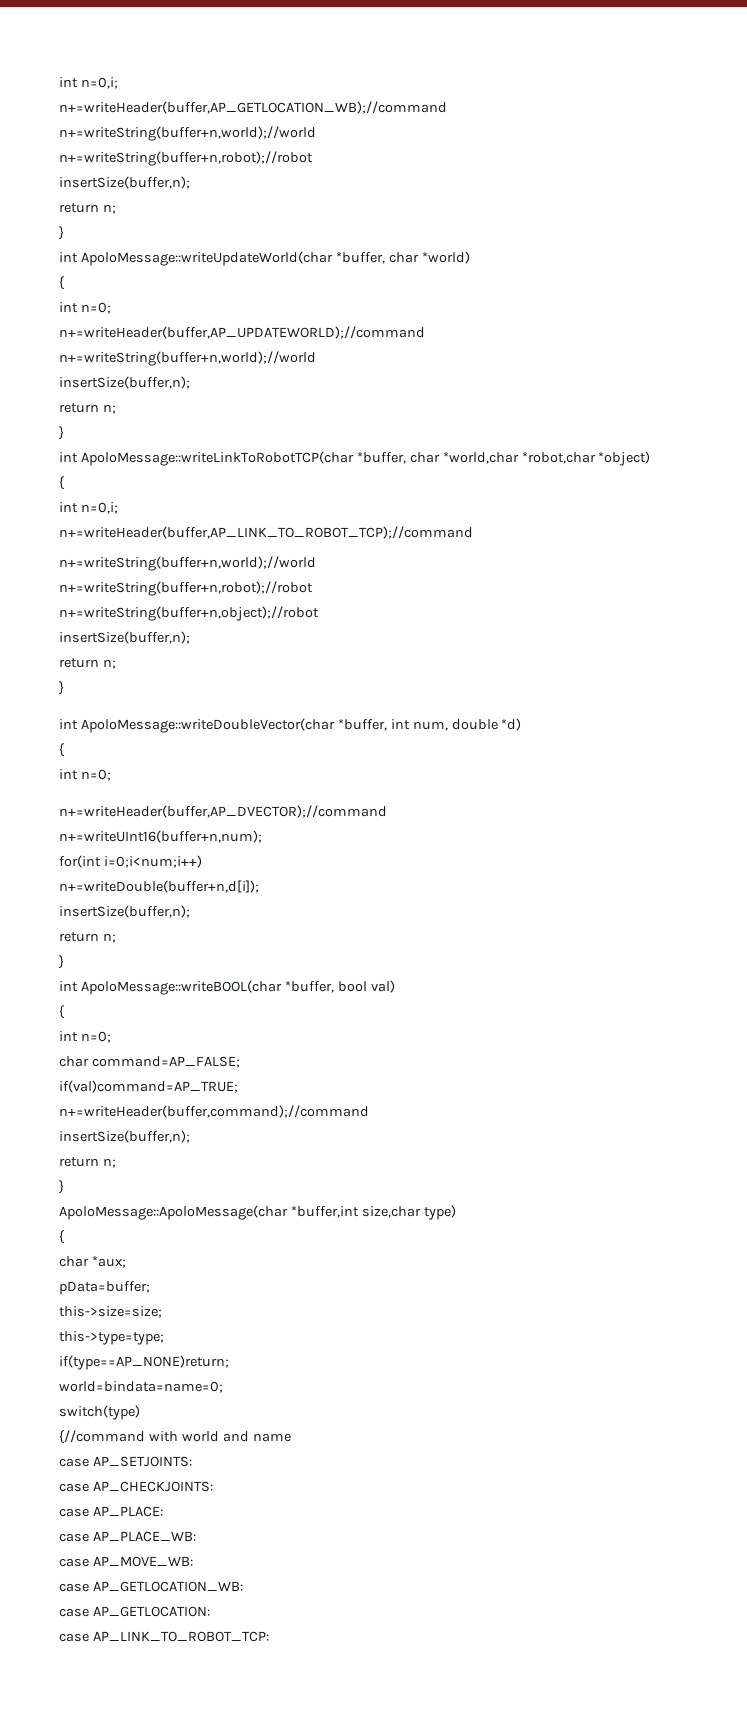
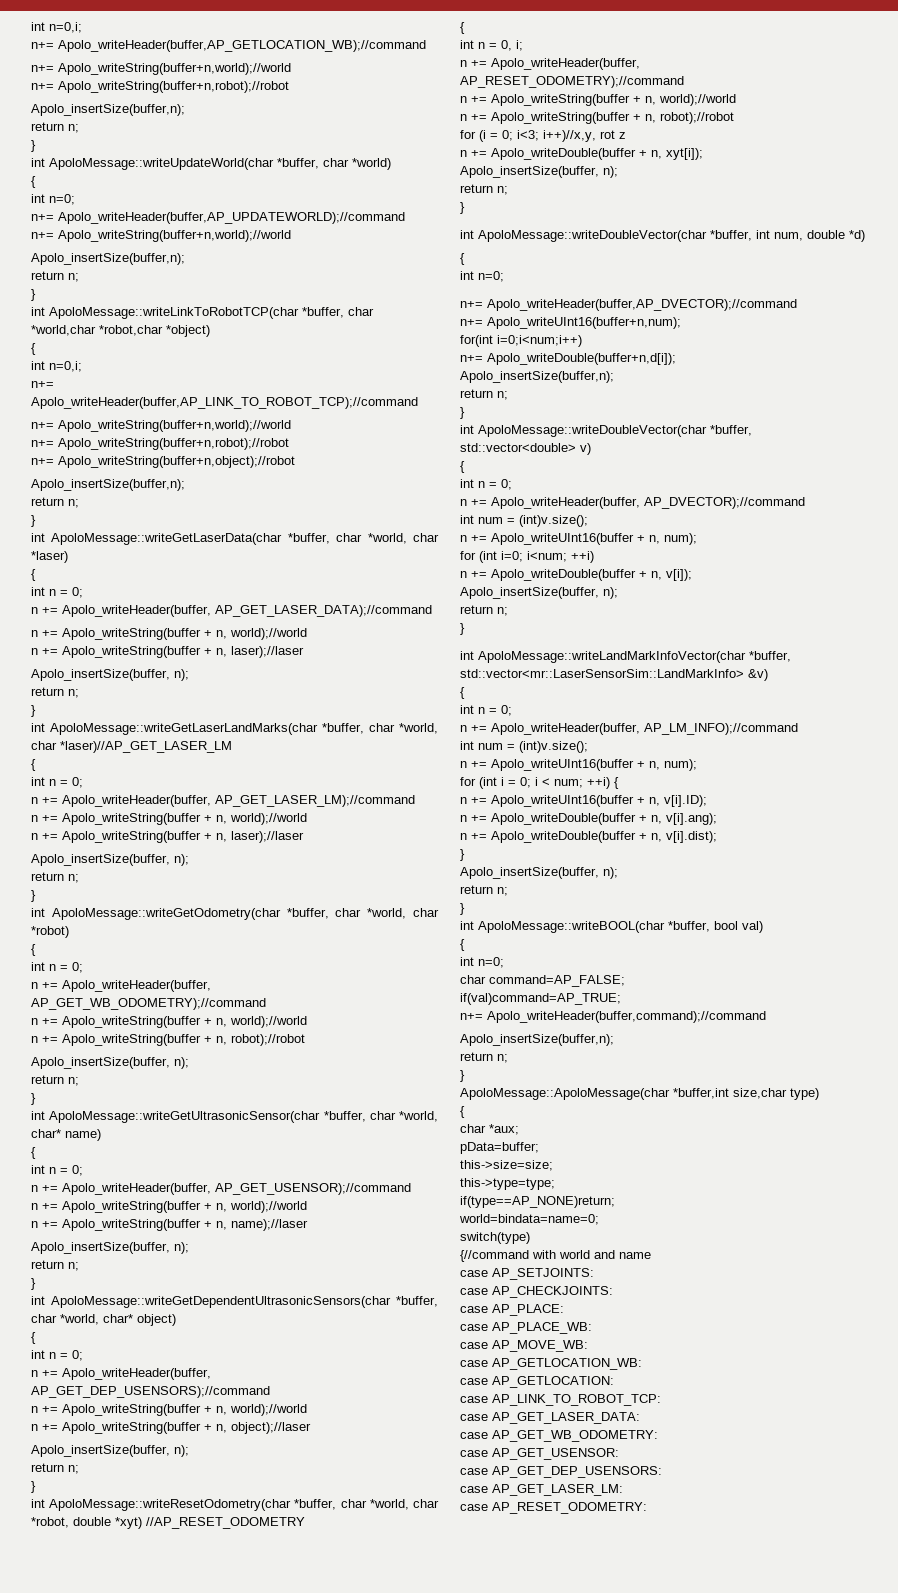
[59,77,118,89] [59,101,447,114] [59,126,316,141] [59,151,313,166] [59,176,190,189] int n=0,i; // n+=writeHeader(buffer,AP_GETLOCATION_WB);//command // n+=writeString(buffer+n,world);//world // n+=writeString(buffer+n,robot);//robot // insertSize(buffer,n); -> [31,22,82,33] [31,40,426,52] [31,63,291,75] [31,81,289,93] [31,104,185,116] int n=0,i; // n+= Apolo_writeHeader(buffer,AP_GETLOCATION_WB);//command // n+= Apolo_writeString(buffer+n,world);//world // n+= Apolo_writeString(buffer+n,robot);//robot // Apolo_insertSize(buffer,n);
[59,326,425,339] [59,351,316,366] [59,376,190,389] n+=writeHeader(buffer,AP_UPDATEWORLD);//command // n+=writeString(buffer+n,world);//world // insertSize(buffer,n); -> [31,212,405,224] [31,230,291,242] [31,253,185,265] n+= Apolo_writeHeader(buffer,AP_UPDATEWORLD);//command // n+= Apolo_writeString(buffer+n,world);//world // Apolo_insertSize(buffer,n);
[59,526,473,539] [59,556,316,571] [59,581,313,596] [59,606,319,621] [59,631,190,644] n+=writeHeader(buffer,AP_LINK_TO_ROBOT_TCP);//command // n+=writeString(buffer+n,world);//world // n+=writeString(buffer+n,robot);//robot // n+=writeString(buffer+n,object);//robot // insertSize(buffer,n); -> [31,381,54,388] [31,397,418,409] [31,420,291,432] [31,438,289,450] [31,456,295,468] [31,479,185,491] [31,497,79,508] [31,515,36,527] [31,533,439,545] [31,551,68,563] [31,569,36,581] [31,587,83,598] [31,605,432,617] [31,628,307,640] [31,646,304,658] [31,669,189,681] [31,687,79,698] [31,705,36,717] [31,723,438,735] [31,741,232,753] [31,759,36,771] [31,777,83,788] [31,795,415,807] [31,813,307,825] [31,831,304,843] [31,854,189,866] [31,872,79,883] [31,890,36,902] [31,908,440,920] [31,926,69,938] [31,944,36,956] [31,962,83,973] [31,980,211,992] [31,998,266,1010] [31,1016,307,1028] [31,1034,305,1046] [31,1057,189,1069] [31,1075,79,1086] [31,1093,36,1105] [31,1111,438,1123] [31,1129,101,1141] [31,1147,36,1159] [31,1165,83,1176] [31,1183,411,1195] [31,1201,307,1213] [31,1219,308,1231] [31,1242,189,1254] [31,1260,79,1271] [31,1278,36,1290] [31,1296,438,1308] [31,1314,176,1326] [31,1332,36,1344] [31,1350,83,1361] [31,1368,211,1380] [31,1386,270,1398] [31,1404,307,1416] [31,1422,311,1434] [31,1445,189,1457] [31,1463,79,1474] [31,1481,36,1493] [31,1499,439,1511] [31,1517,305,1529] [460,22,465,34] [460,40,523,51] [460,58,640,70] [460,76,684,88] [460,94,736,106] [460,112,734,124] [460,130,626,142] [460,148,703,160] [460,166,618,178] n+= Apolo_writeHeader(buffer,AP_LINK_TO_ROBOT_TCP);//command // n+= Apolo_writeString(buffer+n,world);//world // n+= Apolo_writeString(buffer+n,robot);//robot // n+= Apolo_writeString(buffer+n,object);//robot // Apolo_insertSize(buffer,n); // return n; // } // int ApoloMessage::writeGetLaserData(char *buffer, char *world, char *laser) // { // int n = 0; // n += Apolo_writeHeader(buffer, AP_GET_LASER_DATA);//command // n += Apolo_writeString(buffer + n, world);//world // n += Apolo_writeString(buffer + n, laser);//laser // Apolo_insertSize(buffer, n); // return n; // } // int ApoloMessage::writeGetLaserLandMarks(char *buffer, char *world, char *laser)//AP_GET_LASER_LM // { // int n = 0; // n += Apolo_writeHeader(buffer, AP_GET_LASER_LM);//command // n += Apolo_writeString(buffer + n, world);//world // n += Apolo_writeString(buffer + n, laser);//laser // Apolo_insertSize(buffer, n); // return n; // } // int ApoloMessage::writeGetOdometry(char *buffer, char *world, char *robot) // { // int n = 0; // n += Apolo_writeHeader(buffer, AP_GET_WB_ODOMETRY);//command // n += Apolo_writeString(buffer + n, world);//world // n += Apolo_writeString(buffer + n, robot);//robot // Apolo_insertSize(buffer, n); // return n; // } // int ApoloMessage::writeGetUltrasonicSensor(char *buffer, char *world, char* name) // { // int n = 0; // n += Apolo_writeHeader(buffer, AP_GET_USENSOR);//command // n += Apolo_writeString(buffer + n, world);//world // n += Apolo_writeString(buffer + n, name);//laser // Apolo_insertSize(buffer, n); // return n; // } // int ApoloMessage::writeGetDependentUltrasonicSensors(char *buffer, char *world, char* object) // { // int n = 0; // n += Apolo_writeHeader(buffer, AP_GET_DEP_USENSORS);//command // n += Apolo_writeString(buffer + n, world);//world // n += Apolo_writeString(buffer + n, object);//laser // Apolo_insertSize(buffer, n); // return n; // } // int ApoloMessage::writeResetOdometry(char *buffer, char *world, char *robot, double *xyt) //AP_RESET_ODOMETRY // { // int n = 0, i; // n += Apolo_writeHeader(buffer, AP_RESET_ODOMETRY);//command // n += Apolo_writeString(buffer + n, world);//world // n += Apolo_writeString(buffer + n, robot);//robot // for (i = 0; i<3; i++)//x,y, rot z // n += Apolo_writeDouble(buffer + n, xyt[i]); // Apolo_insertSize(buffer, n);
[59,805,387,818] [59,830,262,843] [59,855,202,868] [59,880,259,893] [59,905,190,918] n+=writeHeader(buffer,AP_DVECTOR);//command // n+=writeUInt16(buffer+n,num); // for(int i=0;i<num;i++) // n+=writeDouble(buffer+n,d[i]); // insertSize(buffer,n); -> [460,299,797,311] [460,317,681,329] [460,335,582,347] [460,353,676,365] [460,371,614,383] [460,389,508,400] [460,407,465,419] [460,425,752,437] [460,443,591,455] [460,461,465,473] [460,479,512,490] [460,497,805,509] [460,515,588,527] [460,533,697,545] [460,551,594,563] [460,569,692,581] [460,587,618,599] [460,605,508,616] [460,623,465,635] [460,651,791,663] [460,669,768,681] [460,687,465,699] [460,705,512,716] [460,723,798,735] [460,741,588,753] [460,759,697,771] [460,777,619,789] [460,795,707,807] [460,813,717,825] [460,831,717,843] [460,849,465,861] [460,867,618,879] n+= Apolo_writeHeader(buffer,AP_DVECTOR);//command // n+= Apolo_writeUInt16(buffer+n,num); // for(int i=0;i<num;i++) // n+= Apolo_writeDouble(buffer+n,d[i]); // Apolo_insertSize(buffer,n); // return n; // } // int ApoloMessage::writeDoubleVector(char *buffer, std::vector<double> v) // { // int n = 0; // n += Apolo_writeHeader(buffer, AP_DVECTOR);//command // int num = (int)v.size(); // n += Apolo_writeUInt16(buffer + n, num); // for (int i=0; i<num; ++i) // n += Apolo_writeDouble(buffer + n, v[i]); // Apolo_insertSize(buffer, n); // return n; // } // int ApoloMessage::writeLandMarkInfoVector(char *buffer, std::vector<mr::LaserSensorSim::LandMarkInfo> &v) // { // int n = 0; // n += Apolo_writeHeader(buffer, AP_LM_INFO);//command // int num = (int)v.size(); // n += Apolo_writeUInt16(buffer + n, num); // for (int i = 0; i < num; ++i) { // n += Apolo_writeUInt16(buffer + n, v[i].ID); // n += Apolo_writeDouble(buffer + n, v[i].ang); // n += Apolo_writeDouble(buffer + n, v[i].dist); // } // Apolo_insertSize(buffer, n);
[59,1105,369,1118] [59,1130,190,1143] n+=writeHeader(buffer,command);//command // insertSize(buffer,n); -> [460,1011,766,1023] [460,1034,614,1046] n+= Apolo_writeHeader(buffer,command);//command // Apolo_insertSize(buffer,n);
(269, 1636) none -> [460,1412,640,1424] [460,1430,658,1442] [460,1448,619,1460] [460,1466,662,1478] [460,1484,623,1496] [460,1502,647,1514] // case AP_GET_LASER_DATA: // case AP_GET_WB_ODOMETRY: // case AP_GET_USENSOR: // case AP_GET_DEP_USENSORS: // case AP_GET_LASER_LM: // case AP_RESET_ODOMETRY:

